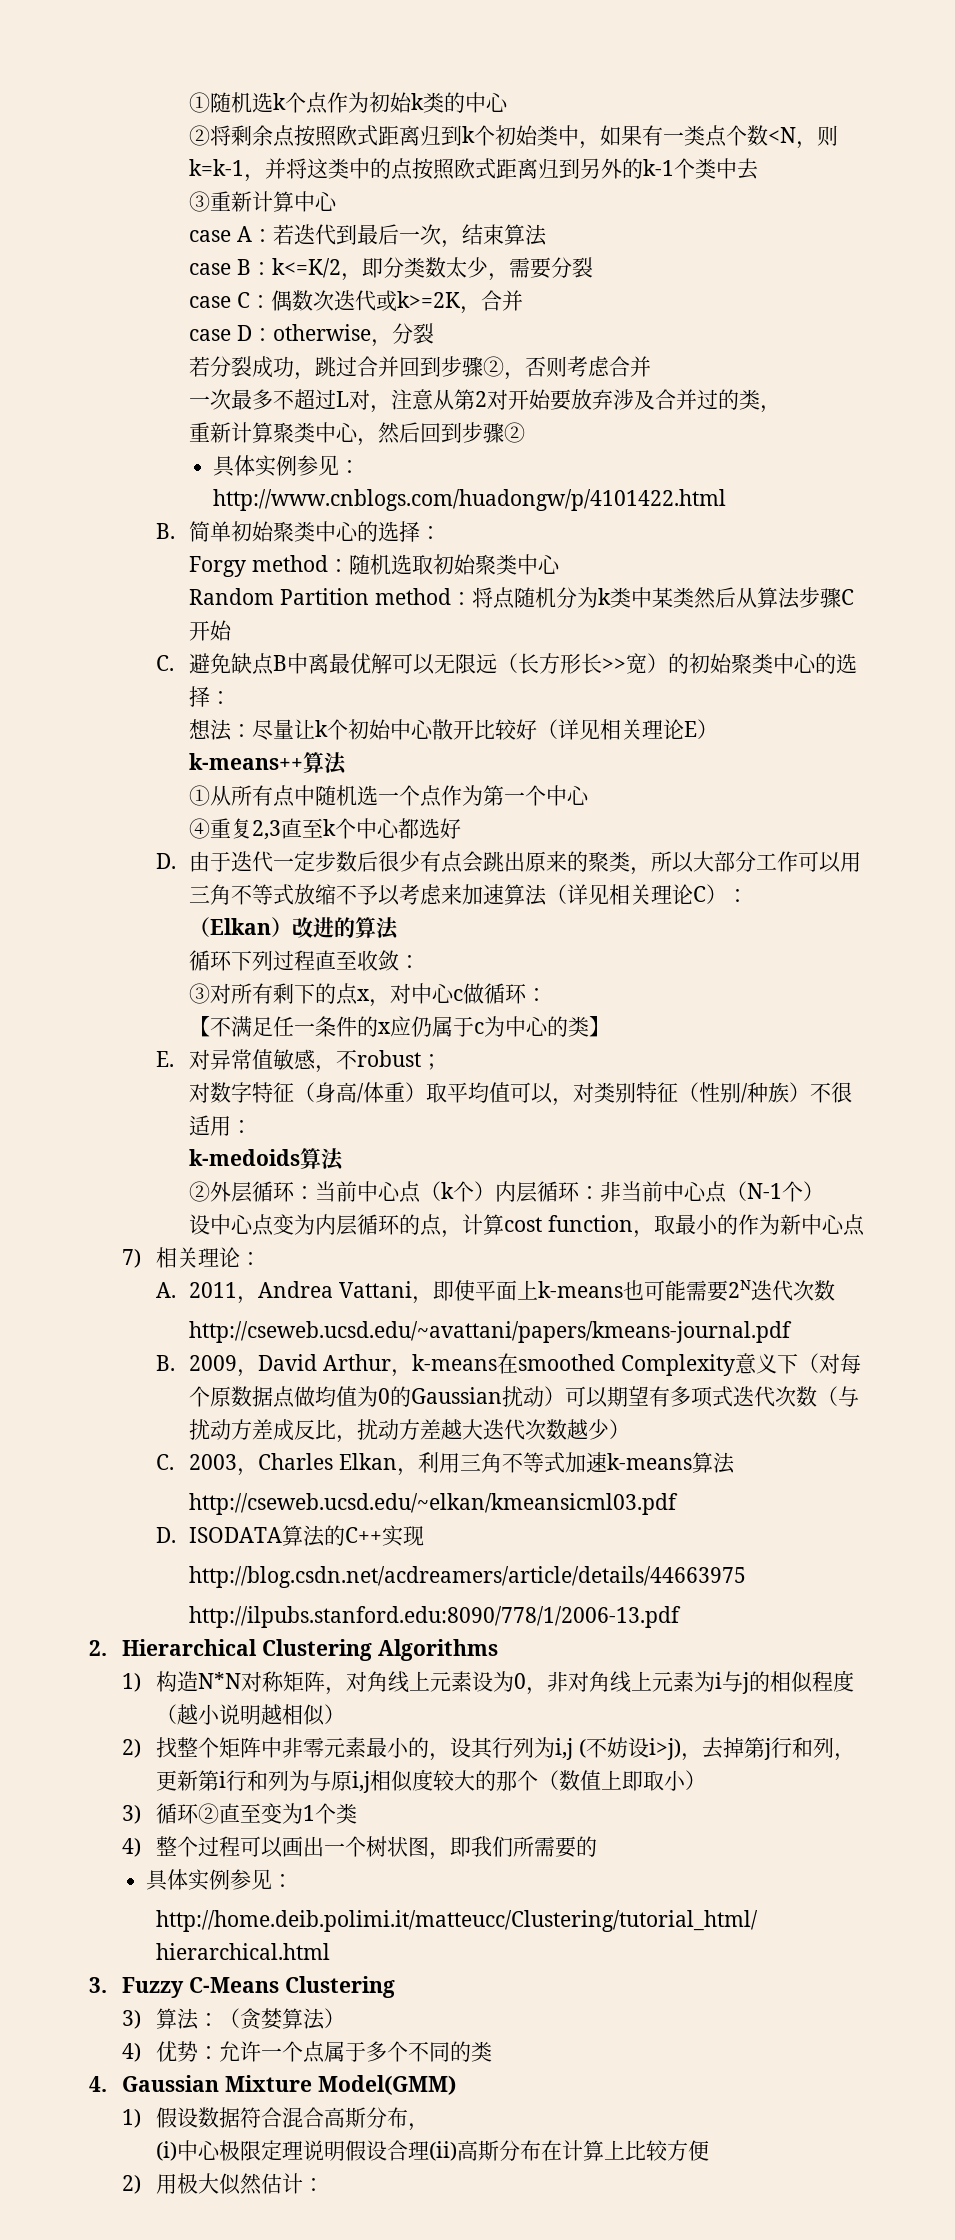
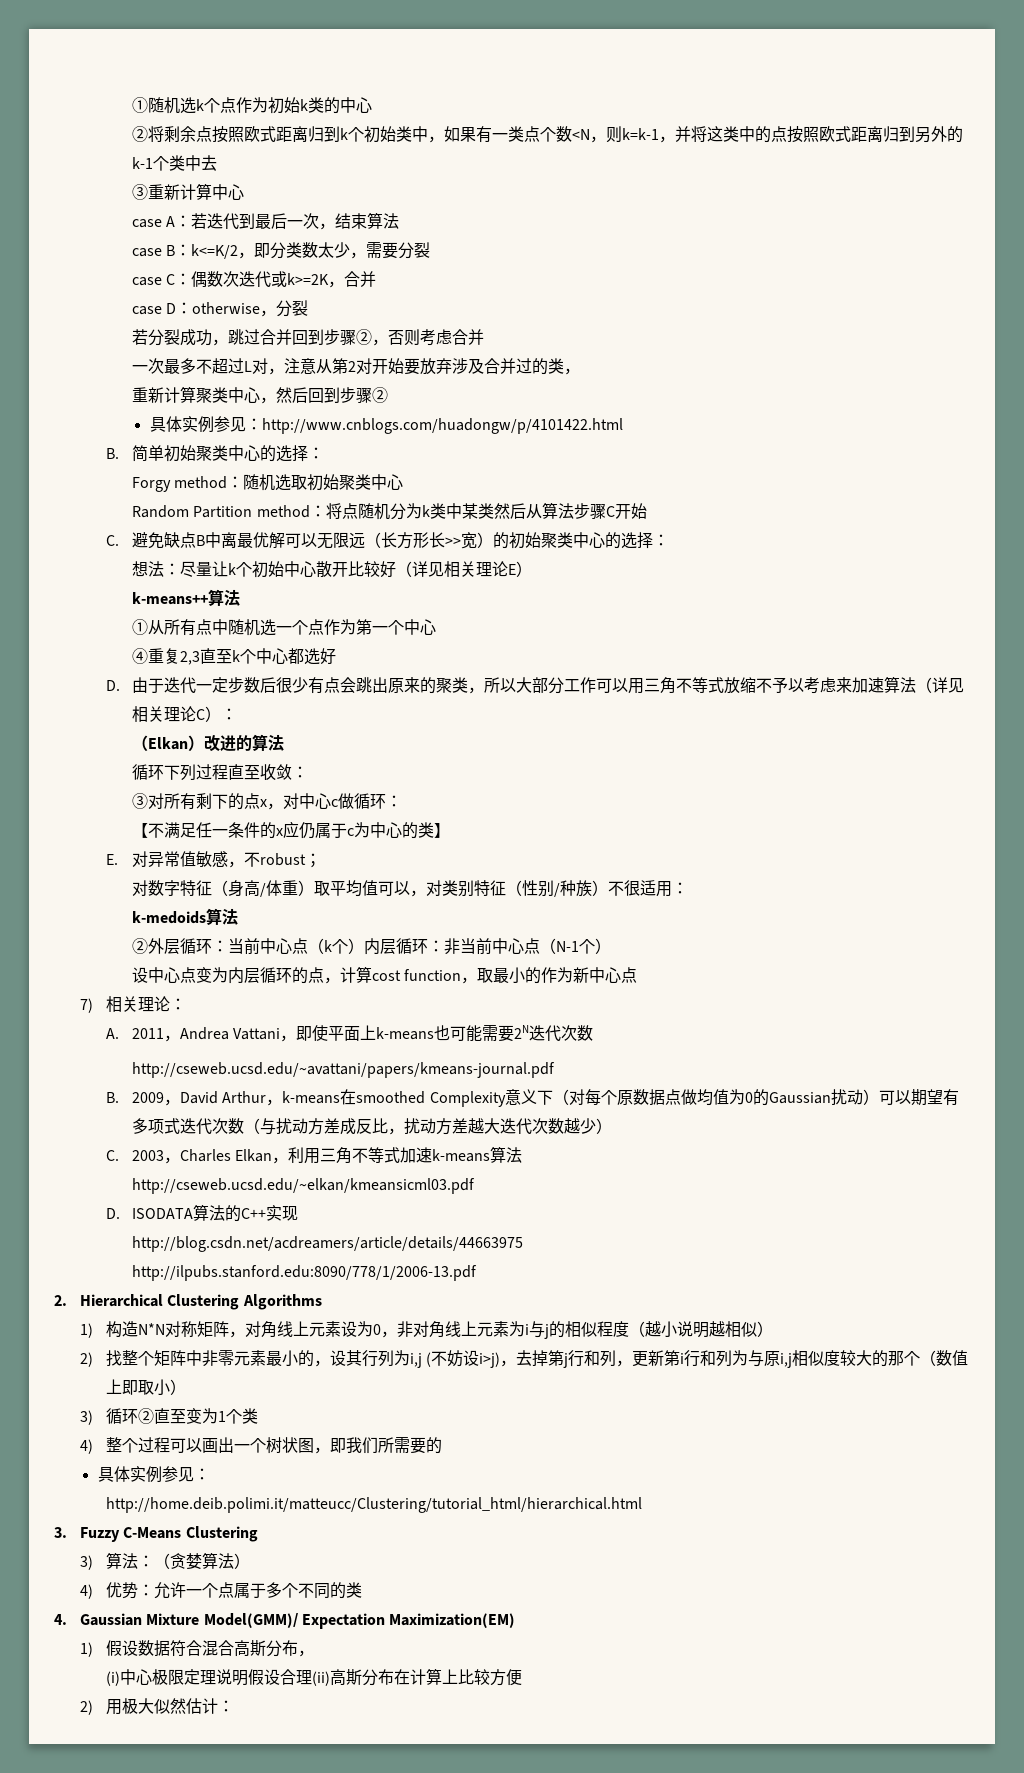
[317,2075,456,2095] Model(GMM) -> [203,1613,516,1629] Model(GMM)/ Expectation Maximization(EM)

